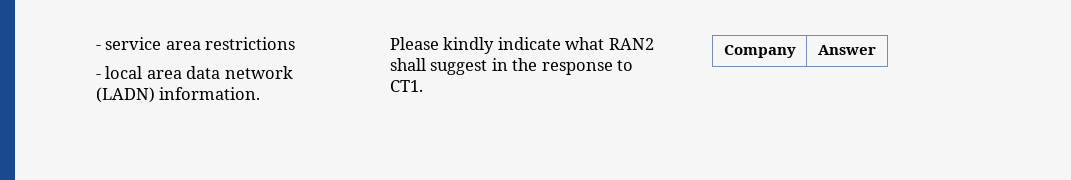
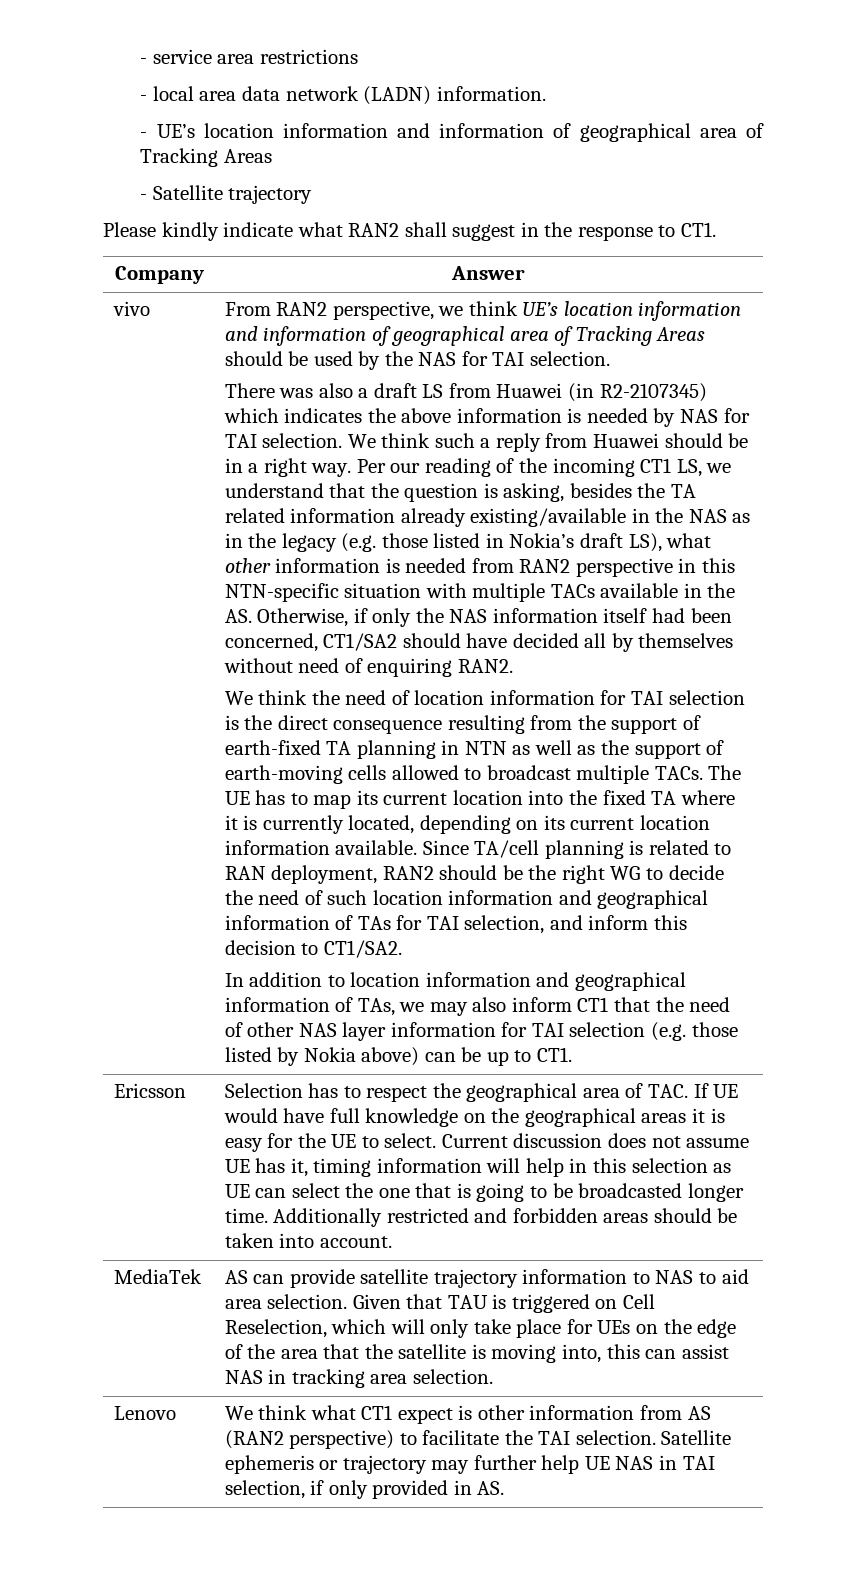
(261, 93) none -> [140,123,764,142] [140,148,272,167] [140,185,313,204] // - UE’s location information and information of geographical area of Tracking Areas // - Satellite trajectory
(876, 50) none -> [112,301,150,316] [224,301,742,321] [224,326,706,346] [224,351,611,370] [224,383,707,402] [223,408,750,427] [224,433,749,452] [224,458,732,477] [224,483,697,502] [224,508,751,527] [224,533,712,552] [224,558,736,577] [224,583,736,602] [224,608,732,627] [224,633,734,652] [223,658,513,677] [224,690,745,705] [224,715,702,734] [224,740,725,759] [224,765,742,784] [224,790,735,809] [224,815,711,834] [224,840,732,859] [224,865,724,884] [224,890,709,909] [224,915,688,934] [224,940,402,958] [224,972,686,991] [224,997,731,1016] [224,1022,738,1041] [224,1047,573,1066] [113,1083,186,1098] [224,1083,739,1102] [223,1108,725,1127] [224,1133,750,1152] [224,1158,732,1177] [224,1183,744,1202] [224,1208,738,1227] [224,1233,392,1248] [113,1269,202,1284] [224,1269,749,1288] [224,1294,656,1313] [224,1319,737,1338] [224,1344,729,1363] [224,1369,493,1388] [113,1406,176,1420] [224,1405,711,1424] [224,1430,732,1449] [224,1455,715,1474] [224,1480,505,1499] // vivo | From RAN2 perspective, we think UE’s location information and information of geographical area of Tracking Areas should be used by the NAS for TAI selection. // There was also a draft LS from Huawei (in R2-2107345) which indicates the above information is needed by NAS for TAI selection. We think such a reply from Huawei should be in a right way. Per our reading of the incoming CT1 LS, we understand that the question is asking, besides the TA related information already existing/available in the NAS as in the legacy (e.g. those listed in Nokia’s draft LS), what other information is needed from RAN2 perspective in this NTN-specific situation with multiple TACs available in the AS. Otherwise, if only the NAS information itself had been concerned, CT1/SA2 should have decided all by themselves without need of enquiring RAN2. // We think the need of location information for TAI selection is the direct consequence resulting from the support of earth-fixed TA planning in NTN as well as the support of earth-moving cells allowed to broadcast multiple TACs. The UE has to map its current location into the fixed TA where it is currently located, depending on its current location information available. Since TA/cell planning is related to RAN deployment, RAN2 should be the right WG to decide the need of such location information and geographical information of TAs for TAI selection, and inform this decision to CT1/SA2. // In addition to location information and geographical information of TAs, we may also inform CT1 that the need of other NAS layer information for TAI selection (e.g. those listed by Nokia above) can be up to CT1. // Ericsson | Selection has to respect the geographical area of TAC. If UE would have full knowledge on the geographical areas it is easy for the UE to select. Current discussion does not assume UE has it, timing information will help in this selection as UE can select the one that is going to be broadcasted longer time. Additionally restricted and forbidden areas should be taken into account. // MediaTek | AS can provide satellite trajectory information to NAS to aid area selection. Given that TAU is triggered on Cell Reselection, which will only take place for UEs on the edge of the area that the satellite is moving into, this can assist NAS in tracking area selection. // Lenovo | We think what CT1 expect is other information from AS (RAN2 perspective) to facilitate the TAI selection. Satellite ephemeris or trajectory may further help UE NAS in TAI selection, if only provided in AS.

